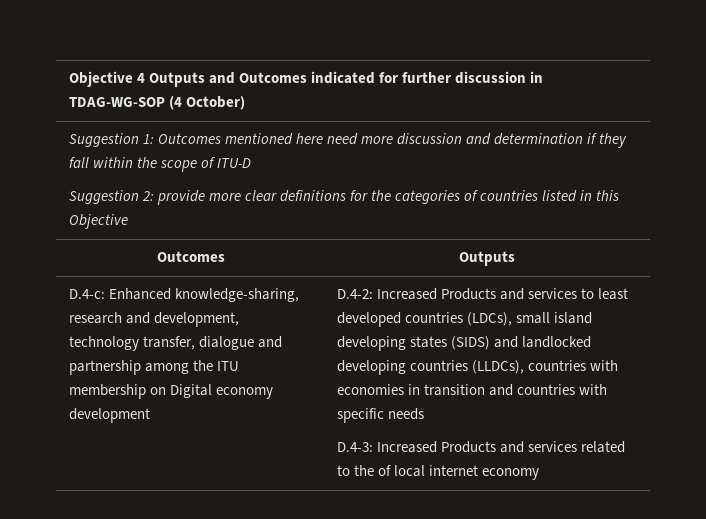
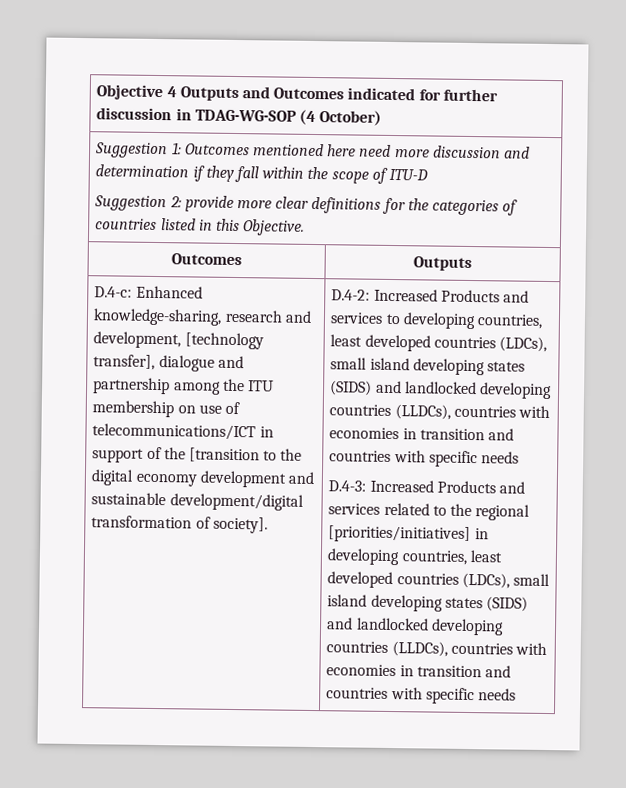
[68,214,128,229] Objective -> [243,219,306,236] Objective.
[68,336,195,351] technology transfer, -> [184,332,264,350] [93,354,156,370] [technology transfer],
[169,384,273,399] [68,408,150,423] Digital economy development -> [198,401,241,415] [92,423,274,441] [92,446,303,463] [91,469,316,488] [91,492,304,511] [91,515,268,534] use of telecommunications/ICT in support of the [transition to the digital economy development and sustainable development/digital transformation of society].
(595, 293) none -> [402,312,544,330] developing countries,
[377,465,540,480] of local internet economy -> [475,504,531,521] [328,525,489,544] [327,548,503,566] [327,571,551,589] [327,594,529,612] [327,617,504,636] [326,641,548,657] [326,664,512,678] [326,687,517,705] regional [priorities/initiatives] in developing countries, least developed countries (LDCs), small island developing states (SIDS) and landlocked developing countries (LLDCs), countries with economies in transition and countries with specific needs

